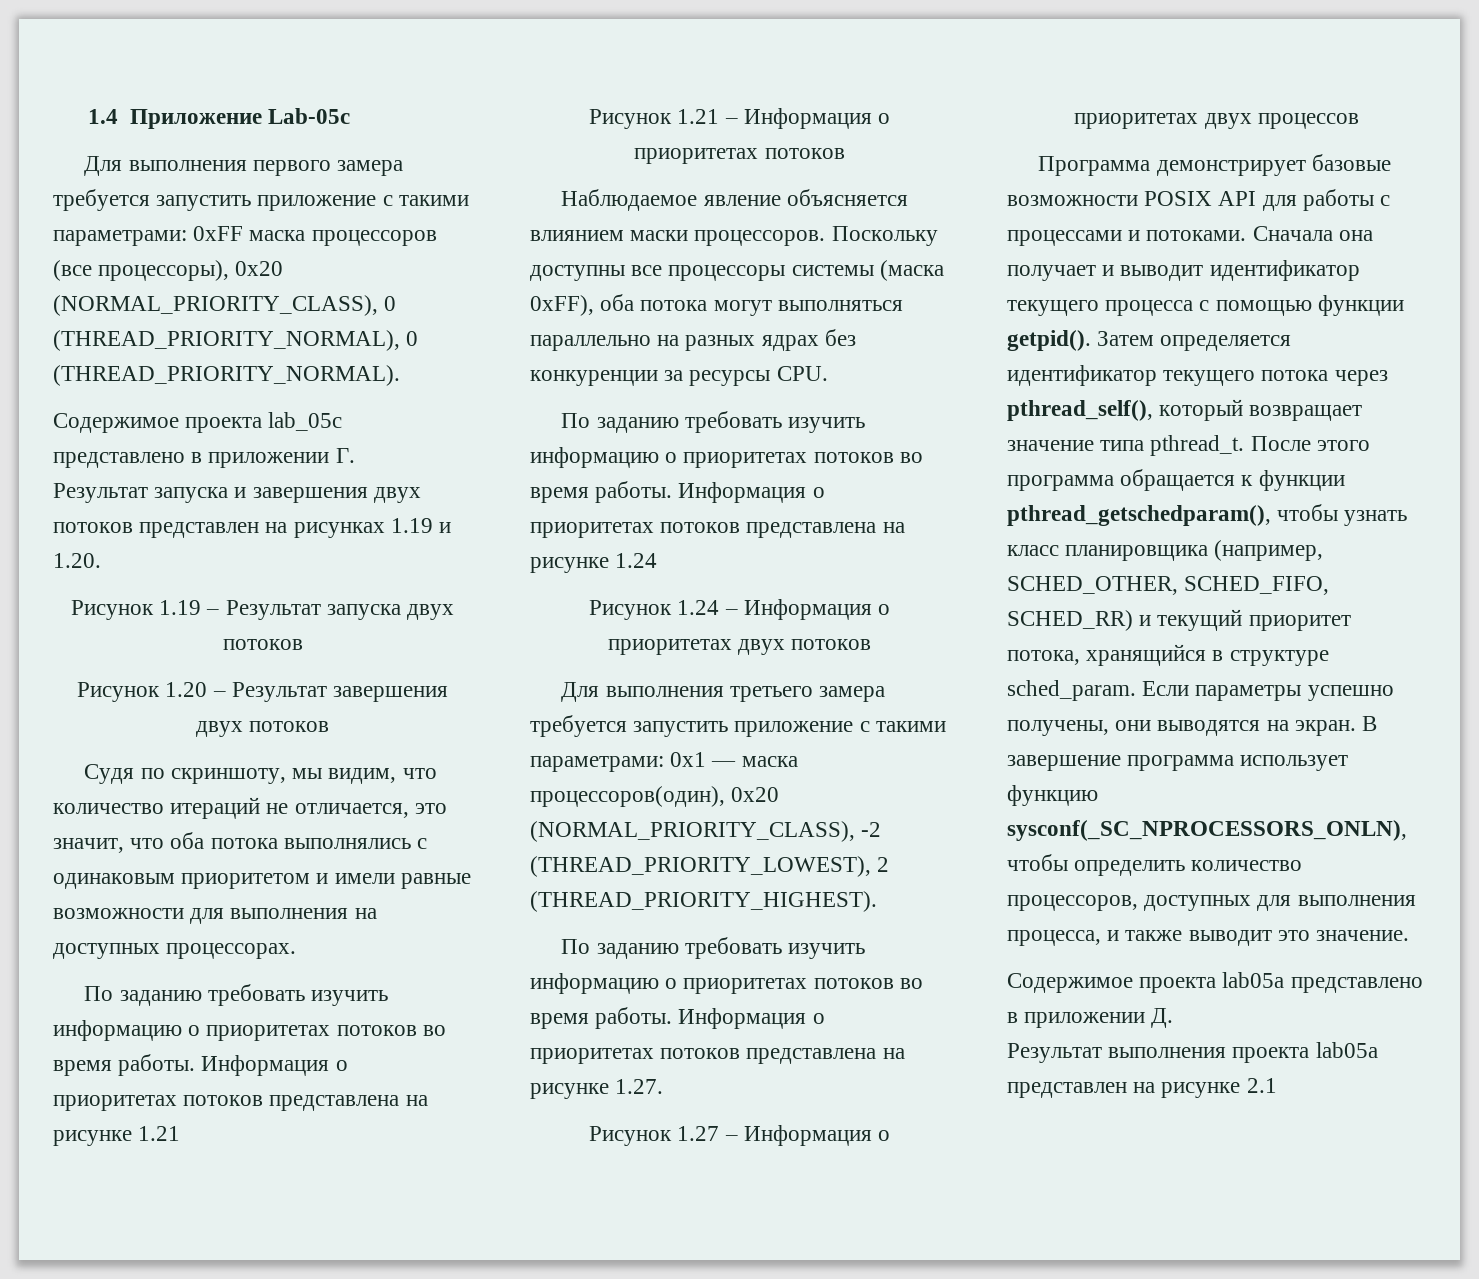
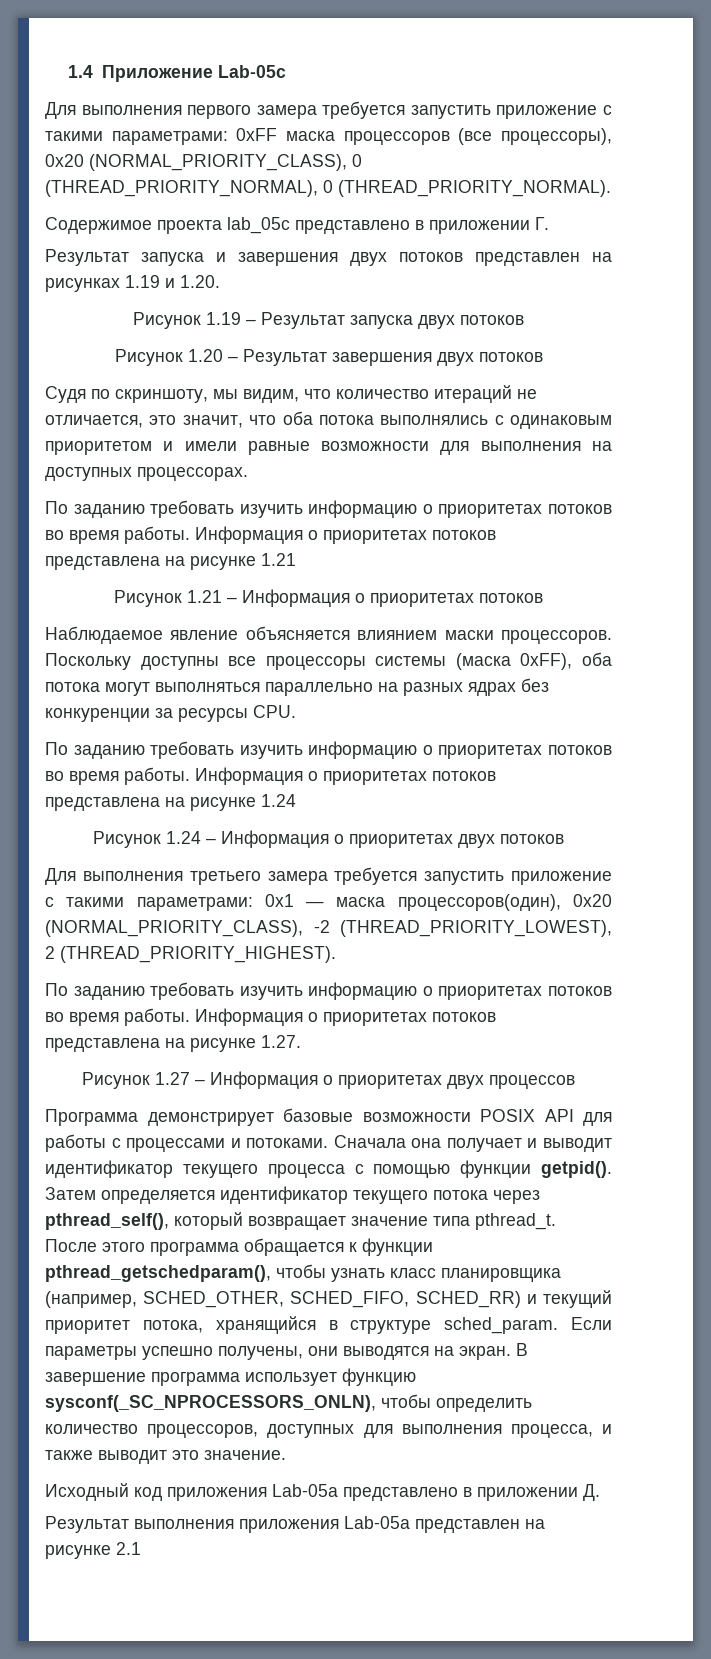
[1007,972,1285,993] Содержимое проекта lab05a -> [45,1483,338,1501] Исходный код приложения Lab-05a
[1232,1042,1378,1063] проекта lab05a -> [239,1516,410,1533] приложения Lab-05a

